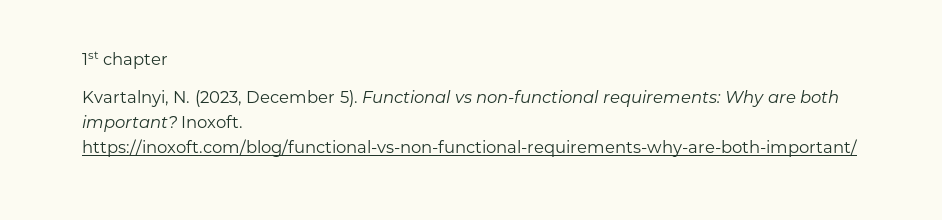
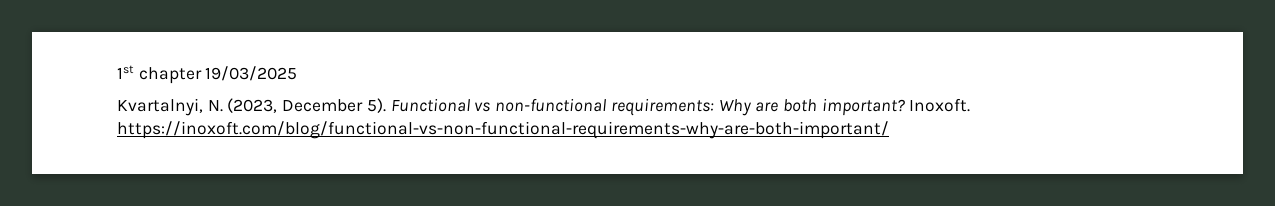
(169, 60) none -> [205,66,298,81] 19/03/2025

